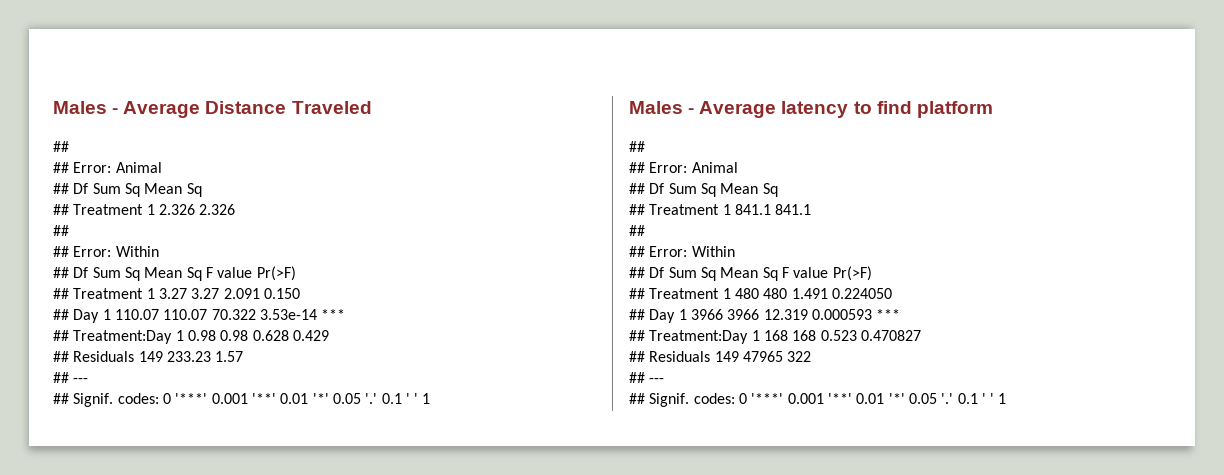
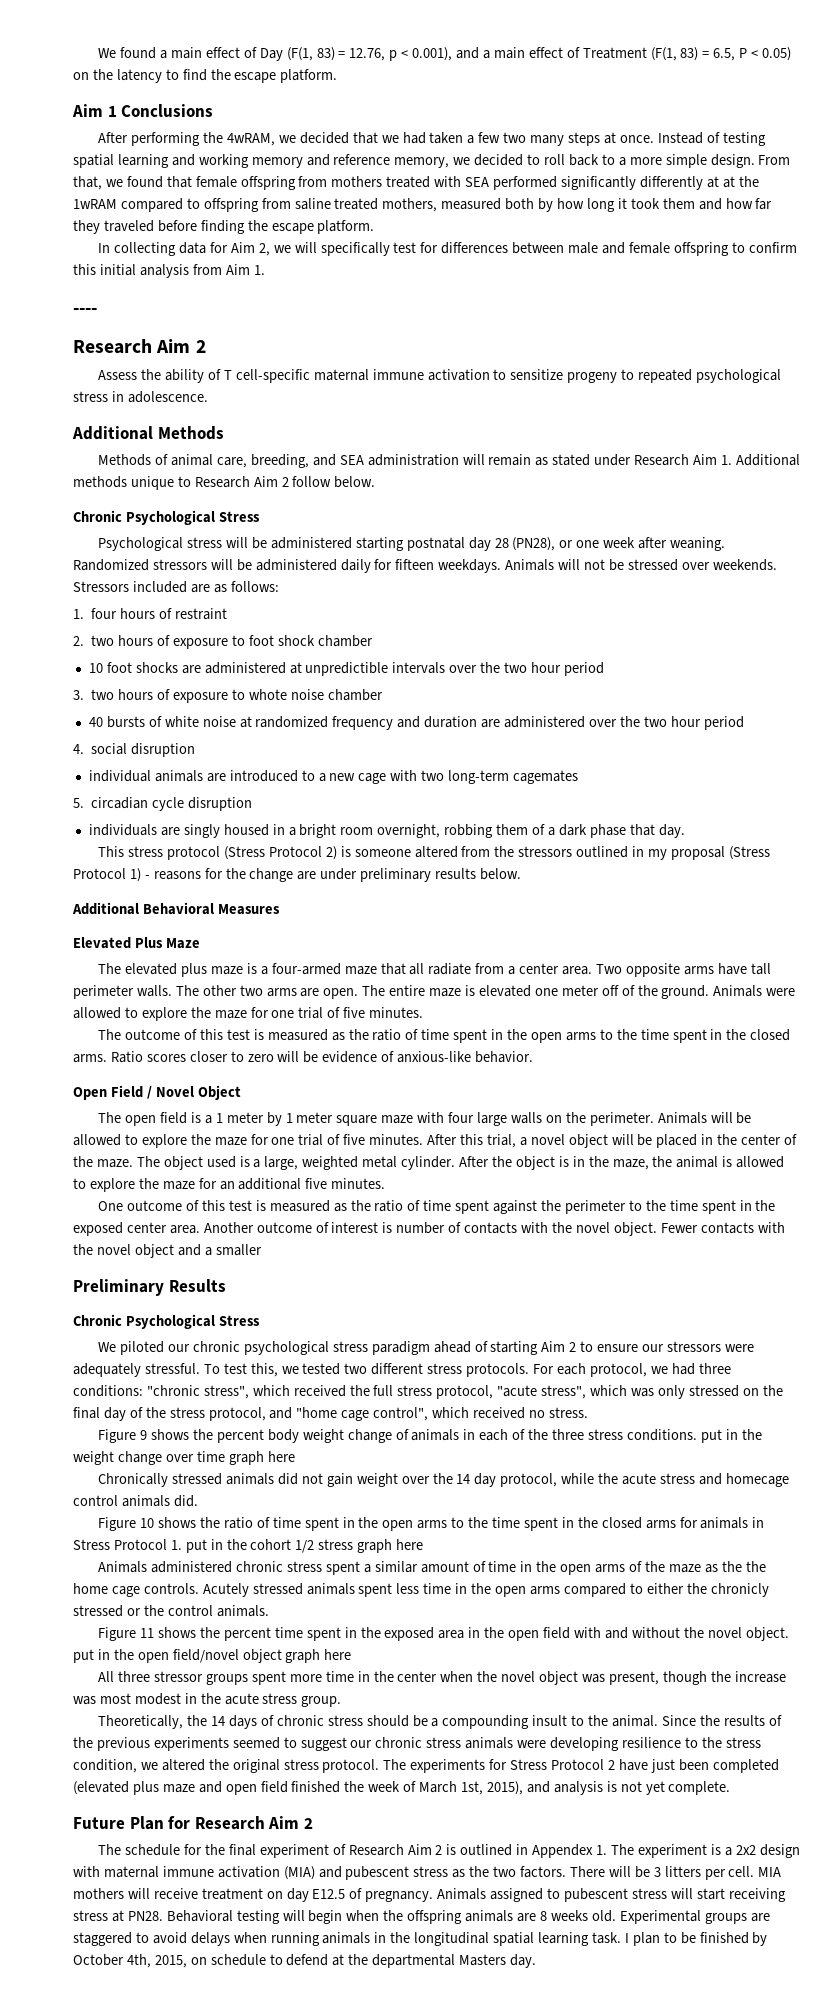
[53,101,372,118] [53,141,69,152] [53,162,162,173] [53,183,202,197] [53,204,236,215] [53,225,69,236] [53,246,159,257] [53,266,296,281] [53,288,300,299] [53,309,346,323] [53,330,329,344] [53,351,244,362] [53,372,89,383] [53,393,431,407] [629,101,993,118] [629,141,645,152] [629,162,738,173] [629,183,778,197] [629,204,812,215] [629,225,645,236] [629,246,735,257] [629,266,872,281] [629,288,892,299] [629,309,901,323] [629,330,921,344] [629,351,812,362] [629,372,665,383] [629,393,1007,407] Males - Average Distance Traveled // ## // ## Error: Animal // ## Df Sum Sq Mean Sq // ## Treatment 1 2.326 2.326 // ## // ## Error: Within // ## Df Sum Sq Mean Sq F value Pr(>F) // ## Treatment 1 3.27 3.27 2.091 0.150 // ## Day 1 110.07 110.07 70.322 3.53e-14 *** // ## Treatment:Day 1 0.98 0.98 0.628 0.429 // ## Residuals 149 233.23 1.57 // ## --- // ## Signif. codes: 0 '***' 0.001 '**' 0.01 '*' 0.05 '.' 0.1 ' ' 1 // Males - Average latency to find platform // ## // ## Error: Animal // ## Df Sum Sq Mean Sq // ## Treatment 1 841.1 841.1 // ## // ## Error: Within // ## Df Sum Sq Mean Sq F value Pr(>F) // ## Treatment 1 480 480 1.491 0.224050 // ## Day 1 3966 3966 12.319 0.000593 *** // ## Treatment:Day 1 168 168 0.523 0.470827 // ## Residuals 149 47965 322 // ## --- // ## Signif. codes: 0 '***' 0.001 '**' 0.01 '*' 0.05 '.' 0.1 ' ' 1 -> [98,47,792,61] [73,69,338,83] [72,104,214,117] [98,132,766,146] [73,154,791,168] [73,176,759,190] [73,198,773,212] [73,220,375,234] [98,242,797,256] [73,264,265,278] [73,308,97,314] [73,339,206,354] [98,369,782,383] [73,391,208,403] [72,426,224,440] [98,454,800,468] [73,476,376,490] [73,510,260,525] [98,537,726,551] [73,559,777,573] [73,581,279,593] [73,608,228,620] [73,635,373,649] [88,662,604,676] [73,689,383,703] [88,716,744,730] [73,743,196,757] [88,770,579,784] [73,797,253,811] [88,824,685,838] [98,846,770,860] [73,868,522,882] [72,902,280,915] [73,937,200,949] [98,963,771,977] [73,985,796,999] [73,1007,424,1021] [98,1029,791,1043] [73,1051,534,1063] [73,1085,241,1100] [98,1112,752,1126] [73,1134,798,1148] [73,1156,785,1170] [73,1178,386,1192] [98,1200,776,1214] [73,1222,785,1236] [73,1244,262,1258] [73,1279,226,1296] [73,1314,260,1329] [98,1341,754,1355] [73,1363,731,1377] [73,1385,783,1399] [73,1407,588,1421] [98,1429,762,1443] [73,1451,295,1465] [98,1473,789,1487] [73,1495,198,1507] [98,1517,765,1531] [73,1539,424,1553] [98,1561,766,1575] [73,1583,769,1597] [73,1605,269,1617] [98,1627,789,1641] [73,1649,352,1663] [98,1671,786,1685] [73,1693,342,1707] [98,1715,782,1729] [73,1737,761,1751] [73,1759,779,1773] [73,1781,731,1795] [73,1816,313,1830] [98,1844,800,1858] [73,1866,782,1880] [73,1888,786,1902] [73,1910,770,1924] [73,1932,768,1946] [73,1954,537,1968] We found a main effect of Day (F(1, 83) = 12.76, p < 0.001), and a main effect of Treatment (F(1, 83) = 6.5, P < 0.05) on the latency to find the escape platform. // Aim 1 Conclusions // After performing the 4wRAM, we decided that we had taken a few two many steps at once. Instead of testing spatial learning and working memory and reference memory, we decided to roll back to a more simple design. From that, we found that female offspring from mothers treated with SEA performed significantly differently at at the 1wRAM compared to offspring from saline treated mothers, measured both by how long it took them and how far they traveled before finding the escape platform. // In collecting data for Aim 2, we will specifically test for differences between male and female offspring to confirm this initial analysis from Aim 1. // ---- // Research Aim 2 // Assess the ability of T cell-specific maternal immune activation to sensitize progeny to repeated psychological stress in adolescence. // Additional Methods // Methods of animal care, breeding, and SEA administration will remain as stated under Research Aim 1. Additional methods unique to Research Aim 2 follow below. // Chronic Psychological Stress // Psychological stress will be administered starting postnatal day 28 (PN28), or one week after weaning. Randomized stressors will be administered daily for fifteen weekdays. Animals will not be stressed over weekends. Stressors included are as follows: // 1. four hours of restraint // 2. two hours of exposure to foot shock chamber // 10 foot shocks are administered at unpredictible intervals over the two hour period // 3. two hours of exposure to whote noise chamber // 40 bursts of white noise at randomized frequency and duration are administered over the two hour period // 4. social disruption // individual animals are introduced to a new cage with two long-term cagemates // 5. circadian cycle disruption // individuals are singly housed in a bright room overnight, robbing them of a dark phase that day. // This stress protocol (Stress Protocol 2) is someone altered from the stressors outlined in my proposal (Stress Protocol 1) - reasons for the change are under preliminary results below. // Additional Behavioral Measures // Elevated Plus Maze // The elevated plus maze is a four-armed maze that all radiate from a center area. Two opposite arms have tall perimeter walls. The other two arms are open. The entire maze is elevated one meter off of the ground. Animals were allowed to explore the maze for one trial of five minutes. // The outcome of this test is measured as the ratio of time spent in the open arms to the time spent in the closed arms. Ratio scores closer to zero will be evidence of anxious-like behavior. // Open Field / Novel Object // The open field is a 1 meter by 1 meter square maze with four large walls on the perimeter. Animals will be allowed to explore the maze for one trial of five minutes. After this trial, a novel object will be placed in the center of the maze. The object used is a large, weighted metal cylinder. After the object is in the maze, the animal is allowed to explore the maze for an additional five minutes. // One outcome of this test is measured as the ratio of time spent against the perimeter to the time spent in the exposed center area. Another outcome of interest is number of contacts with the novel object. Fewer contacts with the novel object and a smaller // Preliminary Results // Chronic Psychological Stress // We piloted our chronic psychological stress paradigm ahead of starting Aim 2 to ensure our stressors were adequately stressful. To test this, we tested two different stress protocols. For each protocol, we had three conditions: "chronic stress", which received the full stress protocol, "acute stress", which was only stressed on the final day of the stress protocol, and "home cage control", which received no stress. // Figure 9 shows the percent body weight change of animals in each of the three stress conditions. put in the weight change over time graph here // Chronically stressed animals did not gain weight over the 14 day protocol, while the acute stress and homecage control animals did. // Figure 10 shows the ratio of time spent in the open arms to the time spent in the closed arms for animals in Stress Protocol 1. put in the cohort 1/2 stress graph here // Animals administered chronic stress spent a similar amount of time in the open arms of the maze as the the home cage controls. Acutely stressed animals spent less time in the open arms compared to either the chronicly stressed or the control animals. // Figure 11 shows the percent time spent in the exposed area in the open field with and without the novel object. put in the open field/novel object graph here // All three stressor groups spent more time in the center when the novel object was present, though the increase was most modest in the acute stress group. // Theoretically, the 14 days of chronic stress should be a compounding insult to the animal. Since the results of the previous experiments seemed to suggest our chronic stress animals were developing resilience to the stress condition, we altered the original stress protocol. The experiments for Stress Protocol 2 have just been completed (elevated plus maze and open field finished the week of March 1st, 2015), and analysis is not yet complete. // Future Plan for Research Aim 2 // The schedule for the final experiment of Research Aim 2 is outlined in Appendex 1. The experiment is a 2x2 design with maternal immune activation (MIA) and pubescent stress as the two factors. There will be 3 litters per cell. MIA mothers will receive treatment on day E12.5 of pregnancy. Animals assigned to pubescent stress will start receiving stress at PN28. Behavioral testing will begin when the offspring animals are 8 weeks old. Experimental groups are staggered to avoid delays when running animals in the longitudinal spatial learning task. I plan to be finished by October 4th, 2015, on schedule to defend at the departmental Masters day.

